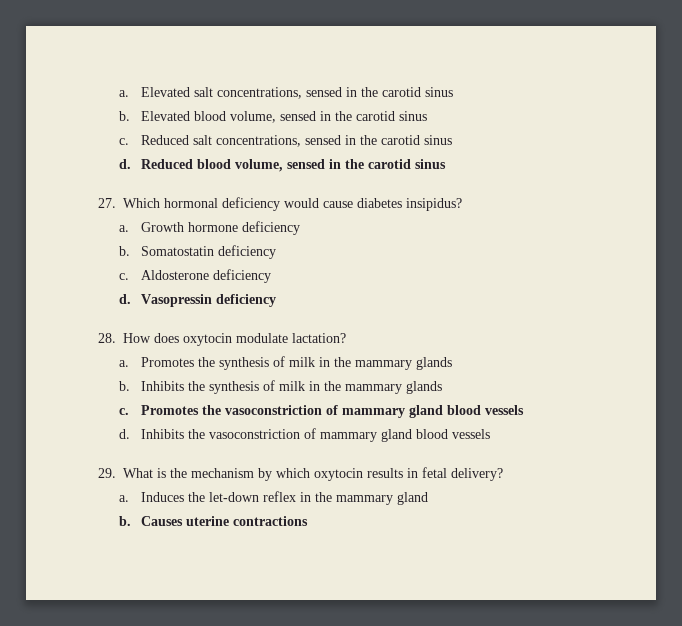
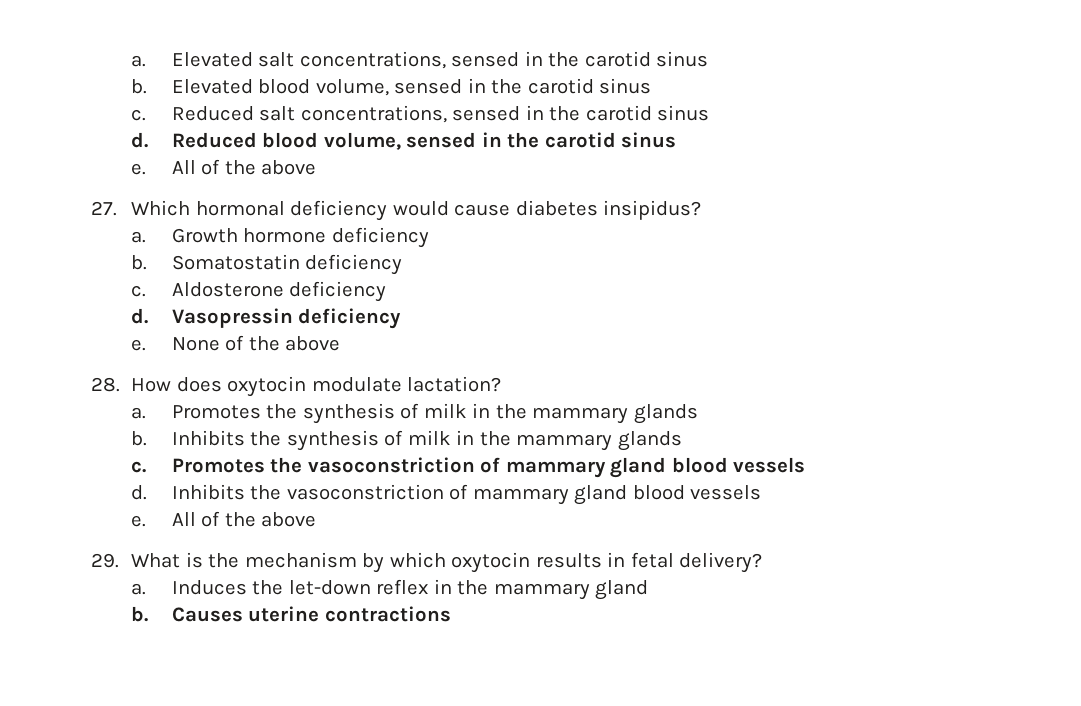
(446, 164) none -> [131,159,317,175] // e. All of the above
(276, 300) none -> [131,335,341,351] // e. None of the above
(490, 434) none -> [131,511,317,527] // e. All of the above

